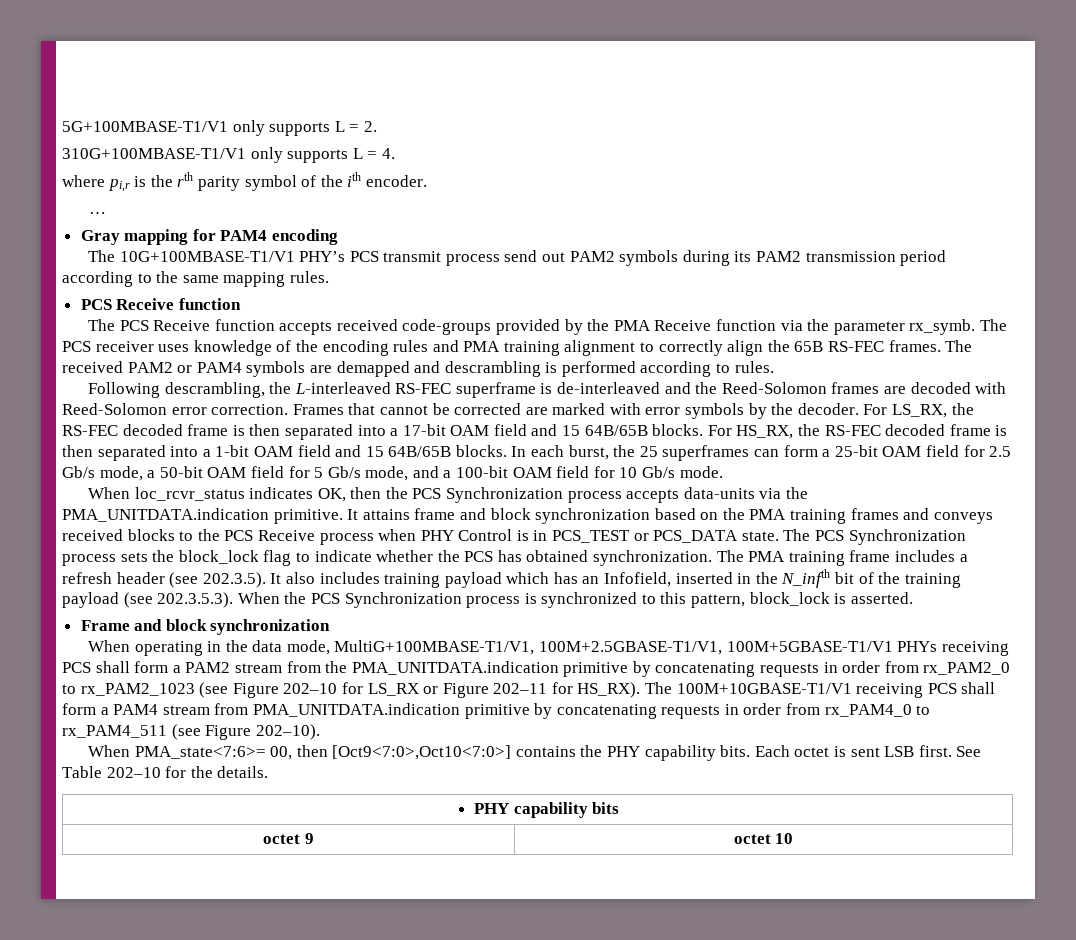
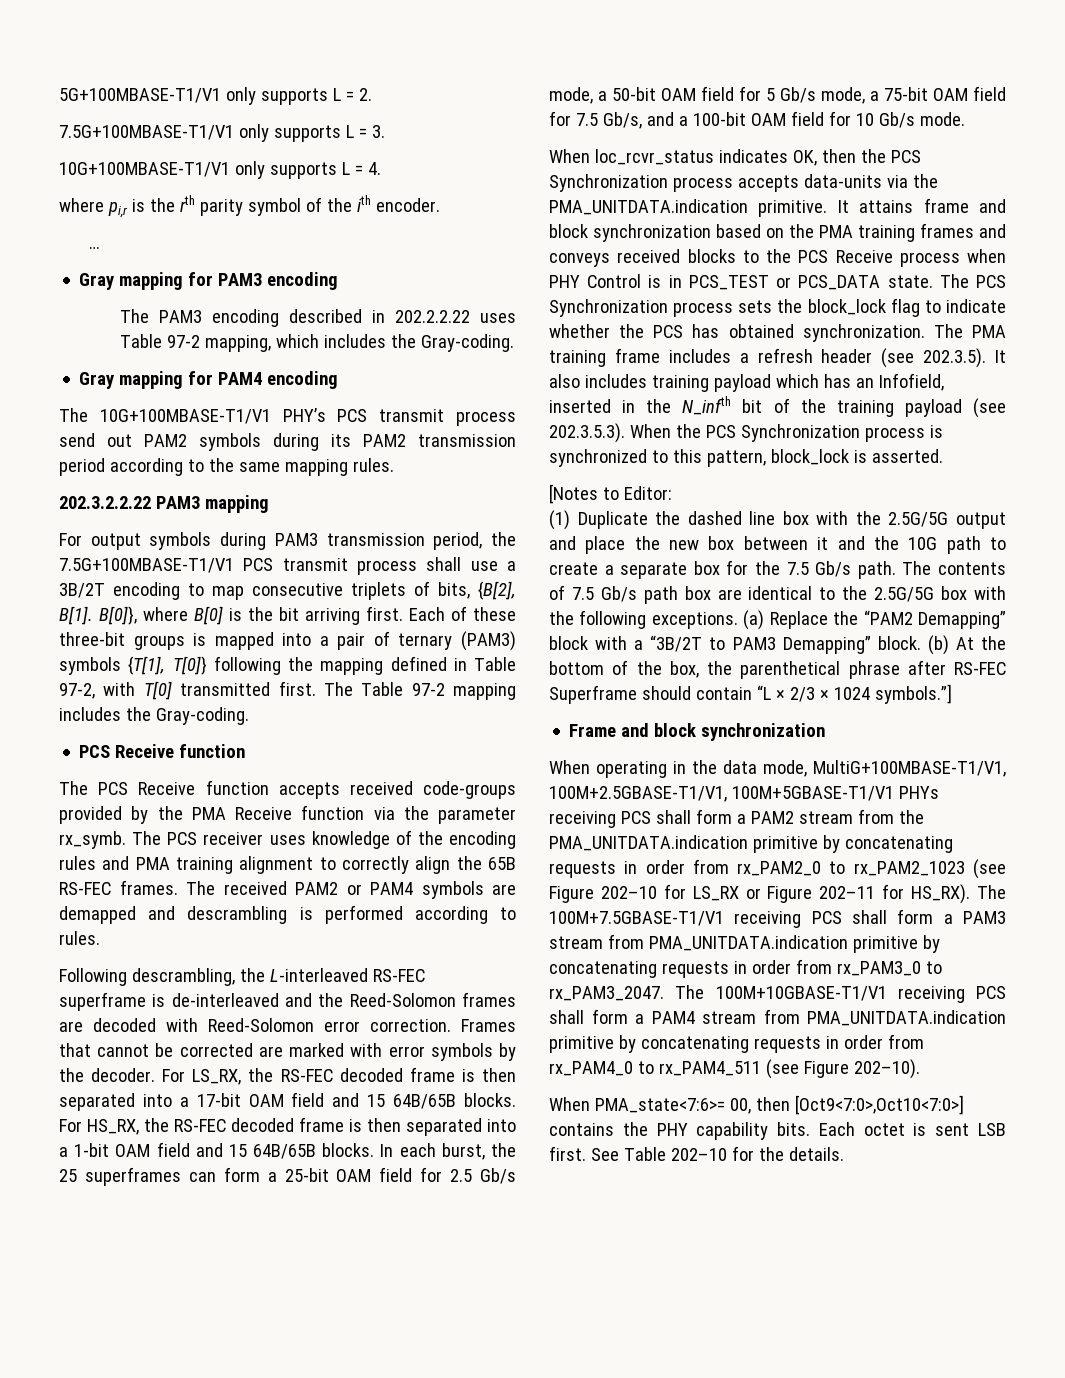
[62,148,246,159] 310G+100MBASE-T1/V1 -> [59,124,385,142] [59,162,230,177] 7.5G+100MBASE-T1/V1 only supports L = 3. // 10G+100MBASE-T1/V1
(106, 213) none -> [79,272,339,290] [119,309,516,327] [119,334,514,352] // Gray mapping for PAM3 encoding // The PAM3 encoding described in 202.2.2.22 uses Table 97-2 mapping, which includes the Gray-coding.
(329, 277) none -> [59,495,269,513] [59,532,516,550] [59,557,516,575] [59,581,516,600] [59,606,516,625] [59,631,516,651] [59,656,516,675] [59,681,516,700] [59,707,249,725] // 202.3.2.2.22 PAM3 mapping // For output symbols during PAM3 transmission period, the 7.5G+100MBASE-T1/V1 PCS transmit process shall use a 3B/2T encoding to map consecutive triplets of bits, {B[2], B[1]. B[0]}, where B[0] is the bit arriving first. Each of these three-bit groups is mapped into a pair of ternary (PAM3) symbols {T[1], T[0]} following the mapping defined in Table 97-2, with T[0] transmitted first. The Table 97-2 mapping includes the Gray-coding.
(409, 473) none -> [870,86,1006,101] [549,111,642,129] a 75-bit OAM field for 7.5 Gb/s,
(913, 598) none -> [549,484,672,504] [549,510,1006,530] [549,536,1006,554] [549,560,1006,579] [549,585,1007,604] [549,610,1006,630] [549,635,1006,655] [549,660,1006,679] [549,684,952,704] // [Notes to Editor: // (1) Duplicate the dashed line box with the 2.5G/5G output and place the new box between it and the 10G path to create a separate box for the 7.5 Gb/s path. The contents of 7.5 Gb/s path box are identical to the 2.5G/5G box with the following exceptions. (a) Replace the “PAM2 Demapping” block with a “3B/2T to PAM3 Demapping” block. (b) At the bottom of the box, the parenthetical phrase after RS-FEC Superframe should contain “L × 2/3 × 1024 symbols.”]
(673, 688) none -> [549,909,1006,928] [549,934,940,953] [549,959,942,978] [549,985,705,1001] 100M+7.5GBASE-T1/V1 receiving PCS shall form a PAM3 stream from PMA_UNITDATA.indication primitive by concatenating requests in order from rx_PAM3_0 to rx_PAM3_2047. The
[474,802,620,818] [263,833,314,844] [733,833,794,844] // PHY capability bits // octet 9 | octet 10 -> (844, 1154) none

